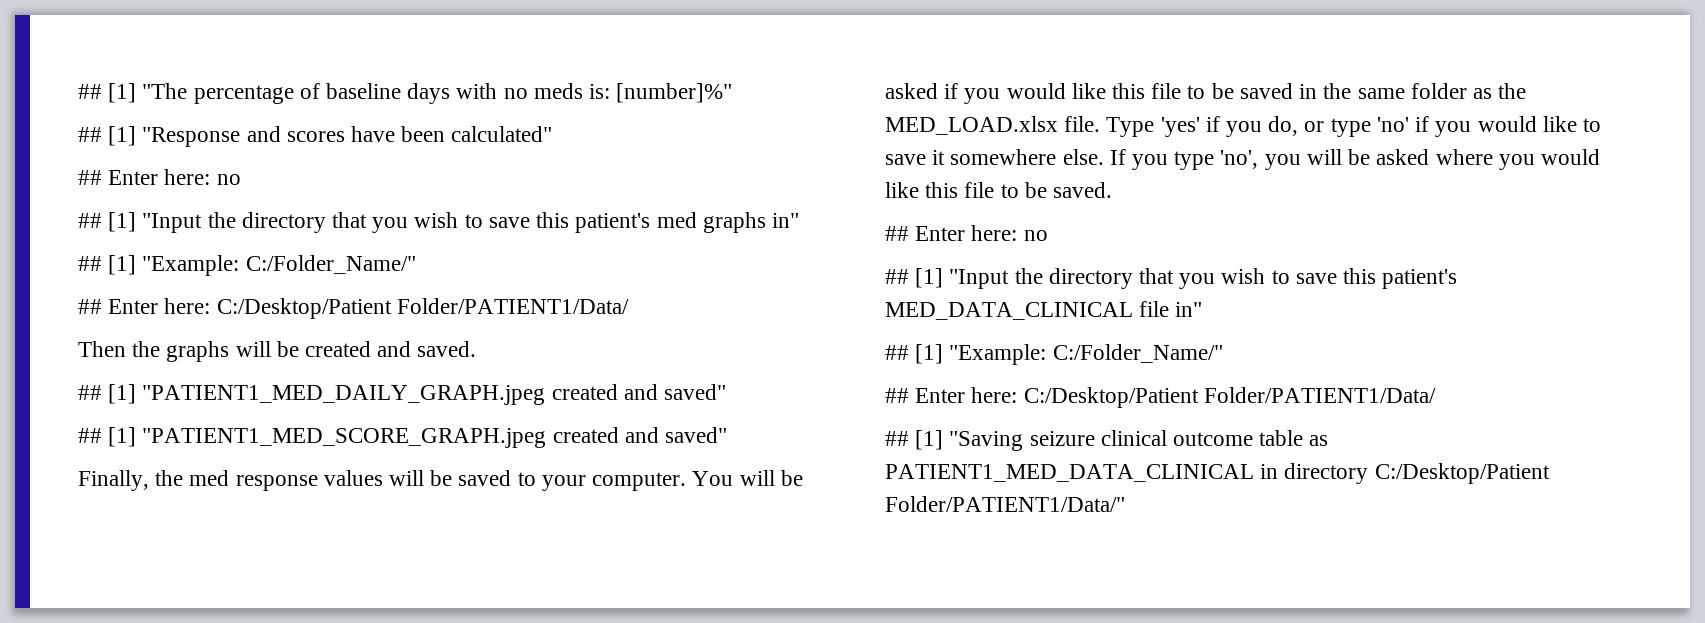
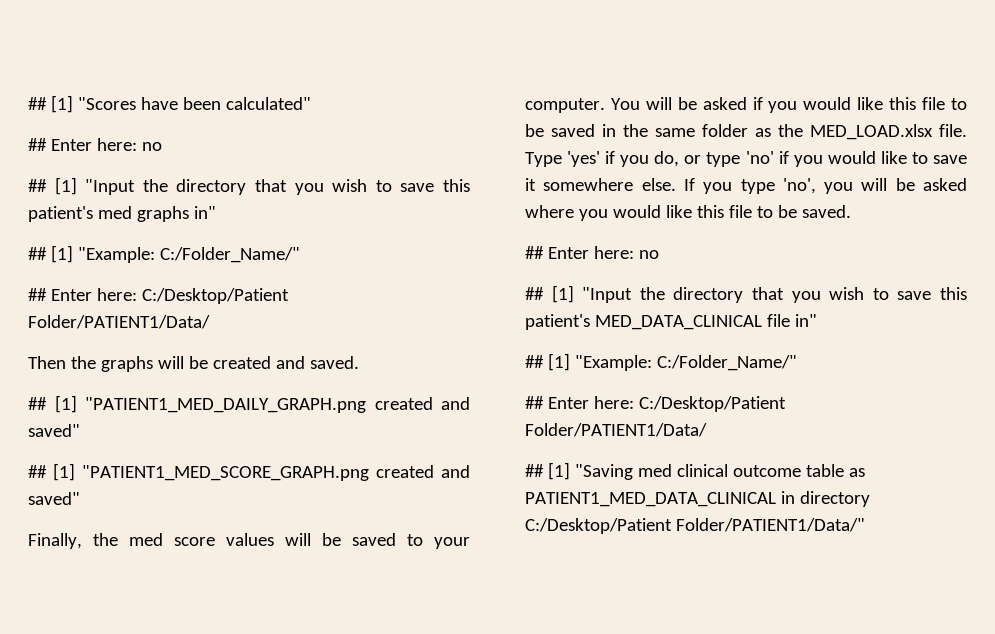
[78,83,733,104] [78,126,345,147] ## [1] "The percentage of baseline days with no meds is: [number]%" // ## [1] "Response and scores -> [28,95,136,113] ## [1] "Scores
[142,385,546,405] "PATIENT1_MED_DAILY_GRAPH.jpeg -> [85,397,366,413] "PATIENT1_MED_DAILY_GRAPH.png
[142,428,547,448] "PATIENT1_MED_SCORE_GRAPH.jpeg -> [82,465,369,481] "PATIENT1_MED_SCORE_GRAPH.png
[235,475,318,491] response -> [174,537,215,546] score
[1029,431,1095,446] seizure -> [637,464,672,477] med

